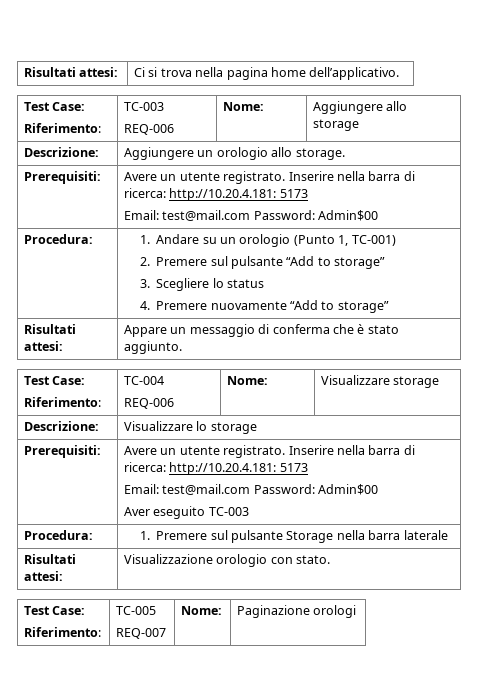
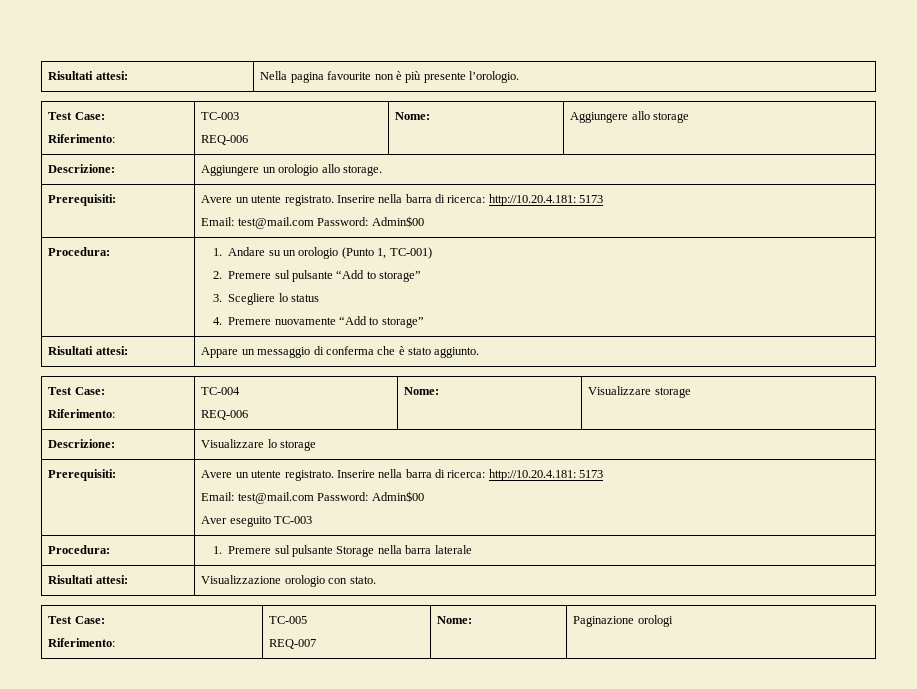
[24,67,119,77] [134,67,400,80] Risultati attesi: | Ci si trova nella pagina home dell’applicativo. -> [48,71,128,80] [260,71,520,83] Risultati attesi: | Nella pagina favourite non è più presente l’orologio.

